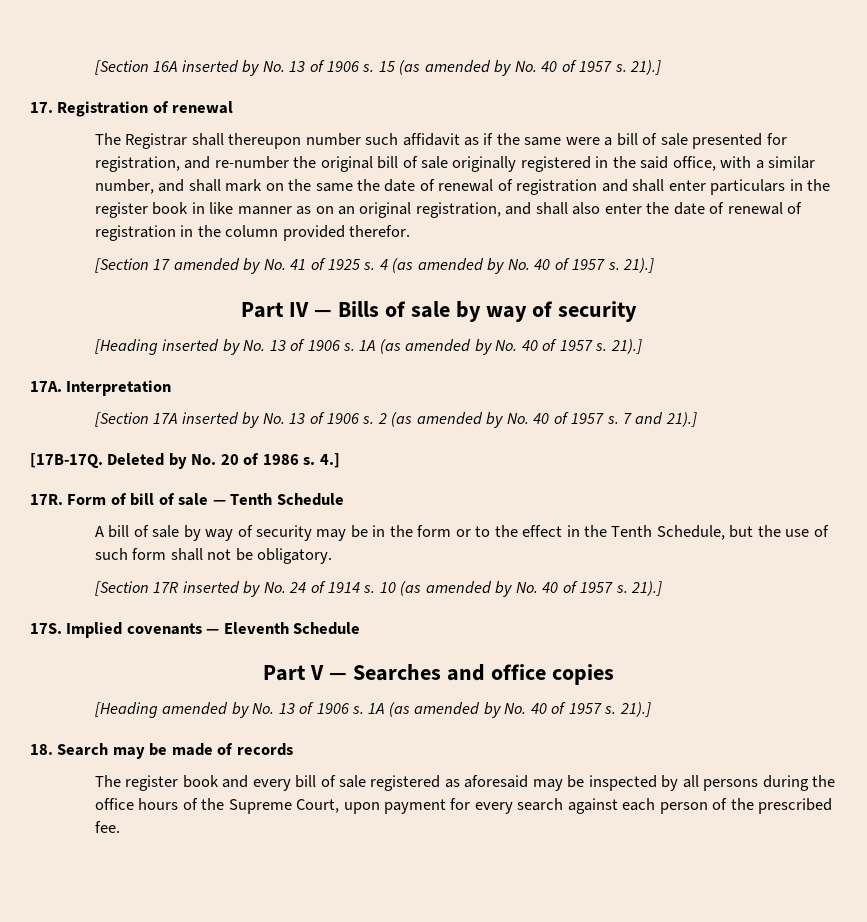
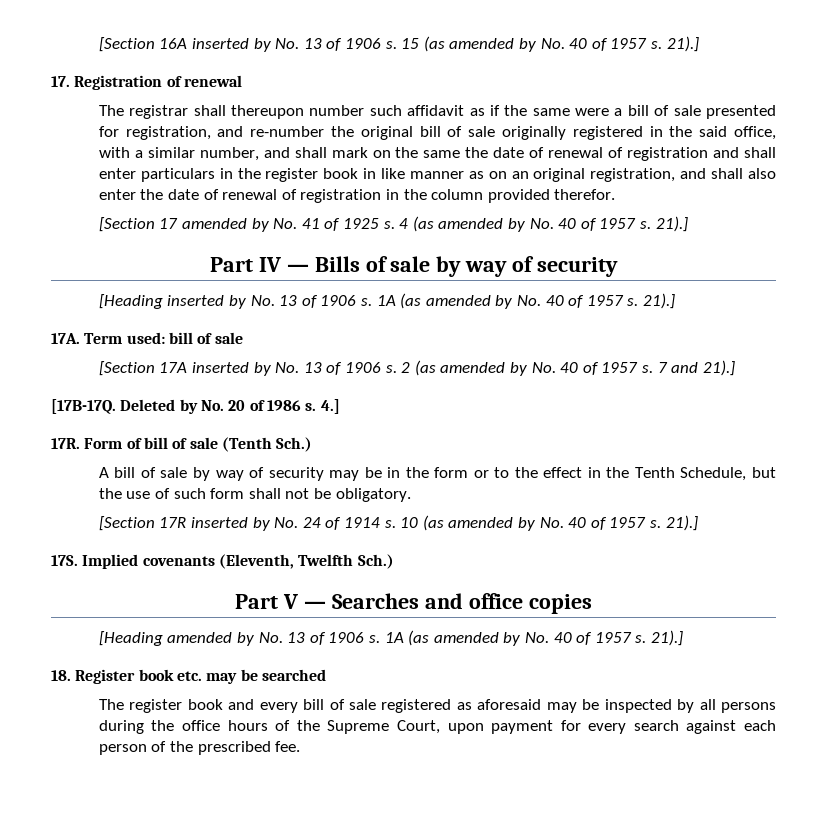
[125,133,188,149] Registrar -> [129,105,189,119] registrar
[66,380,172,396] Interpretation -> [84,332,243,344] Term used: bill of sale
[212,493,344,506] — Tenth Schedule -> [221,437,313,452] (Tenth Sch.)
[206,622,361,635] — Eleventh Schedule -> [218,554,394,569] (Eleventh, Twelfth Sch.)
[57,743,293,759] Search may be made of records -> [75,669,326,684] Register book etc. may be searched

